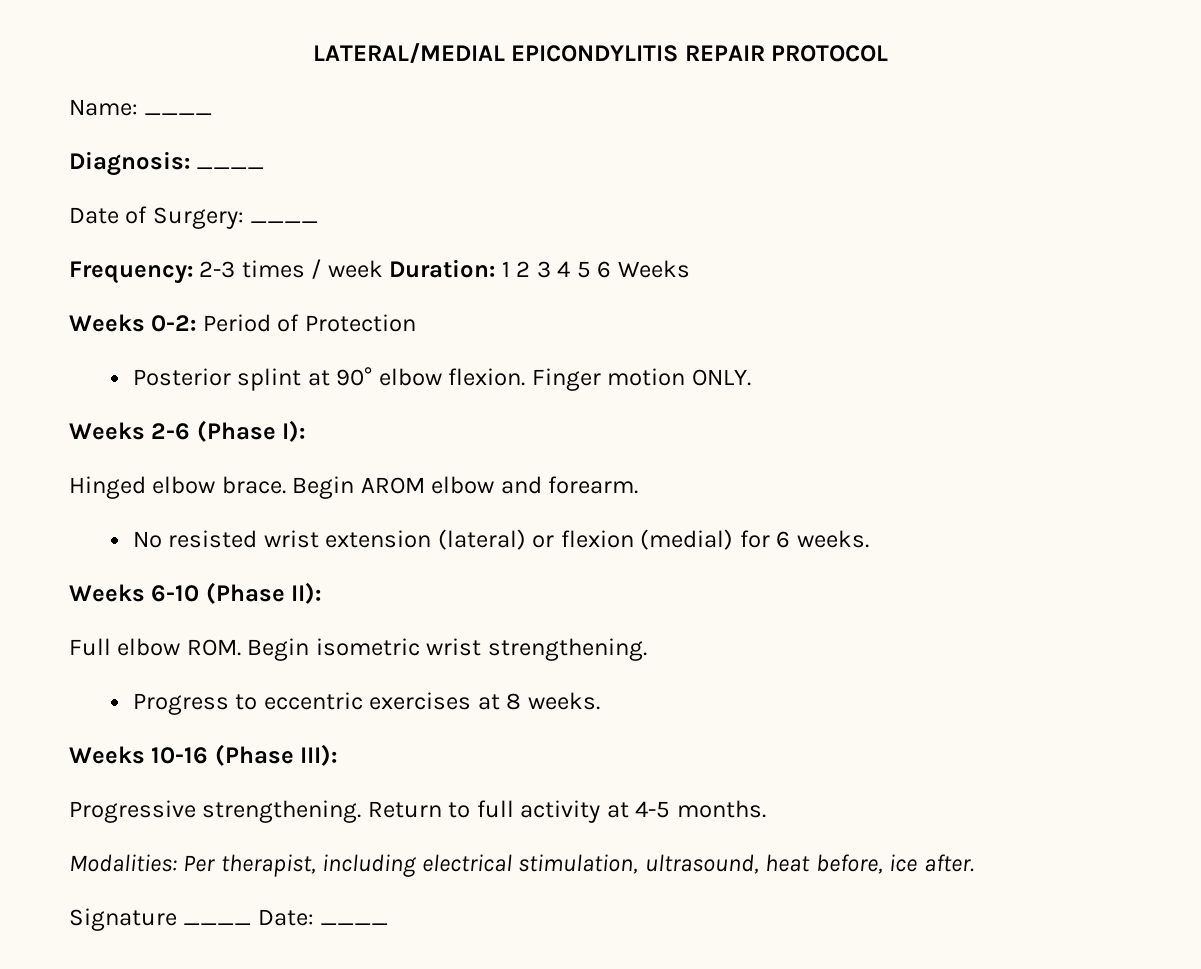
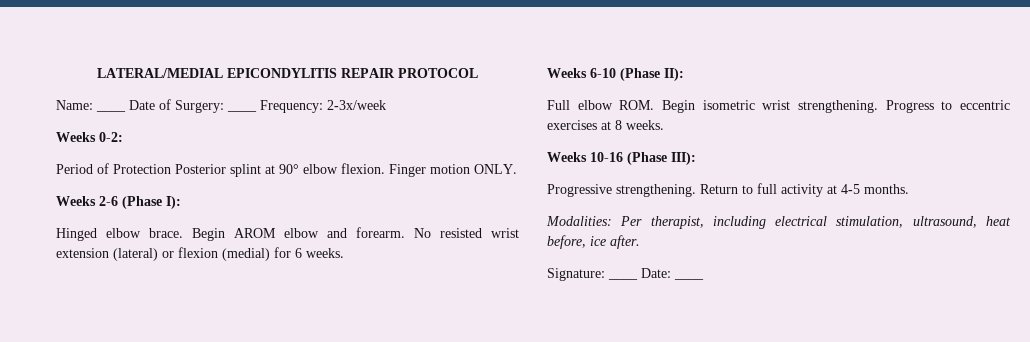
[69,151,265,176] // Diagnosis: ____ // -> (126, 111) none
[69,259,690,284] // Frequency: 2-3 times / week Duration: 1 2 3 4 5 6 Weeks -> [260,100,386,113] Frequency: 2-3x/week
(197, 323) none -> (123, 137) //
(416, 323) // -> (171, 169) none
(639, 485) // -> (405, 232) none
(647, 649) // -> (878, 106) none
[69,908,177,931] Signature -> [547,268,605,281] Signature:

